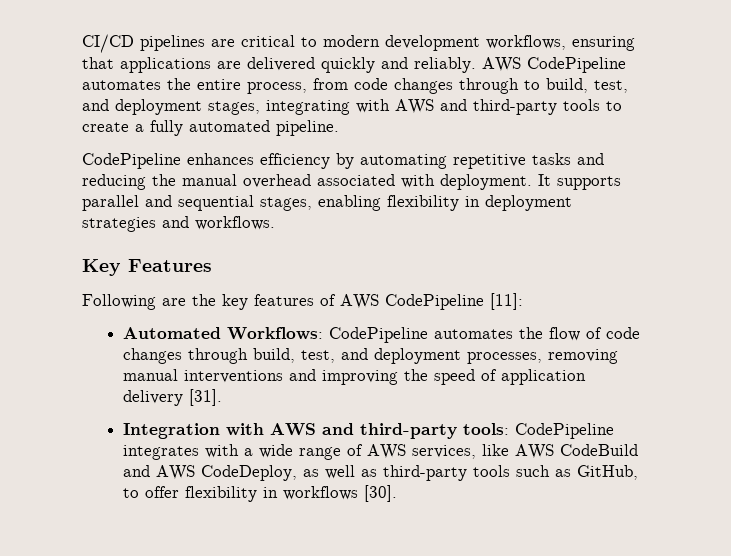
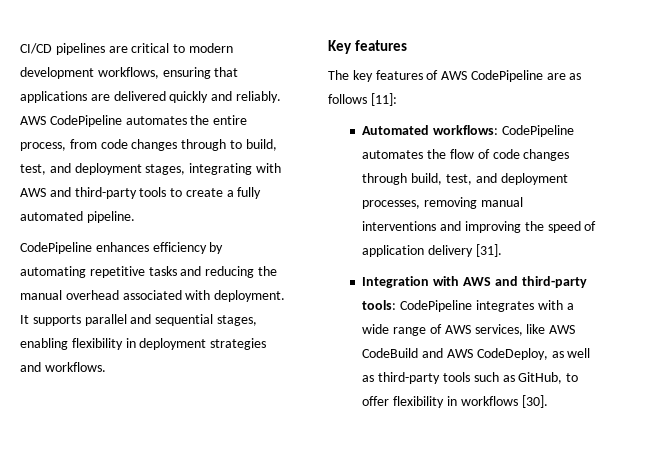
[128,259,212,272] [82,294,216,310] Features // Following are the -> [354,40,407,51] [328,70,349,80] features // The
(484, 302) none -> [546,73,582,80] [328,94,367,104] are as follows
[226,327,323,340] Workflows: -> [433,125,499,135] workflows:

